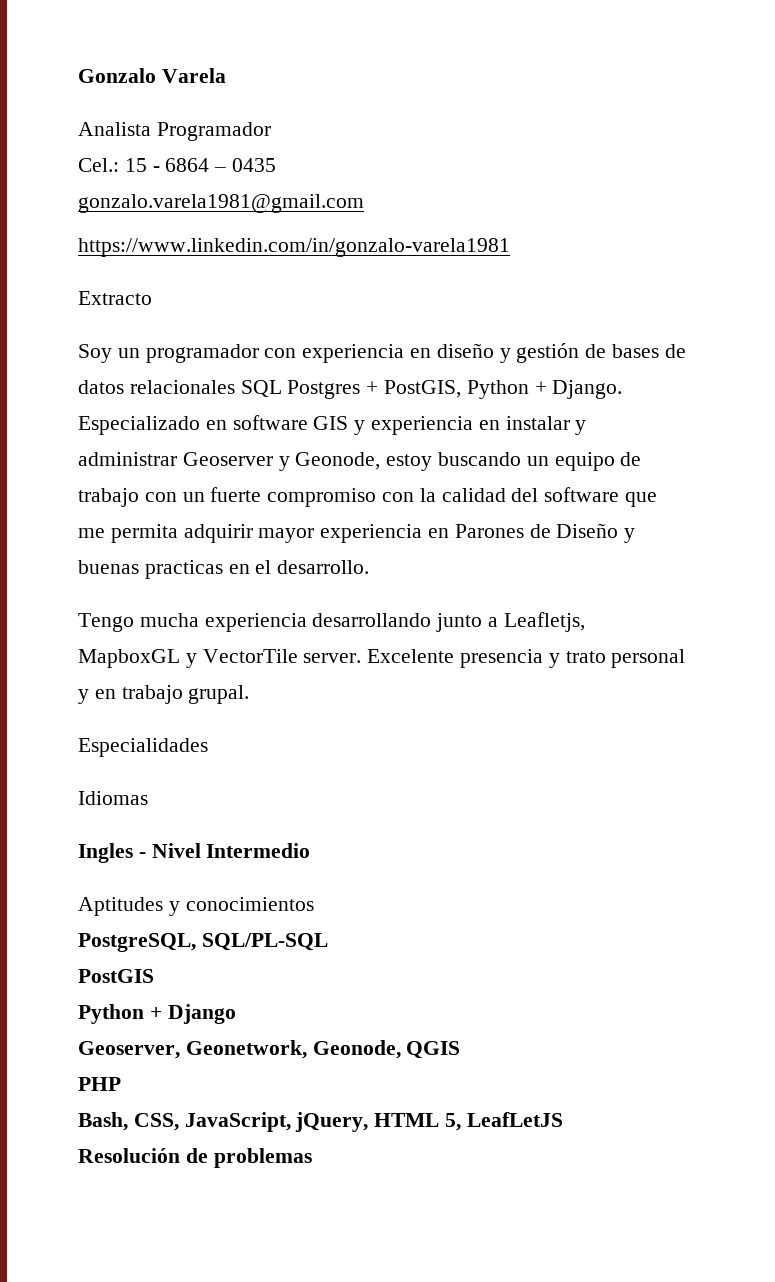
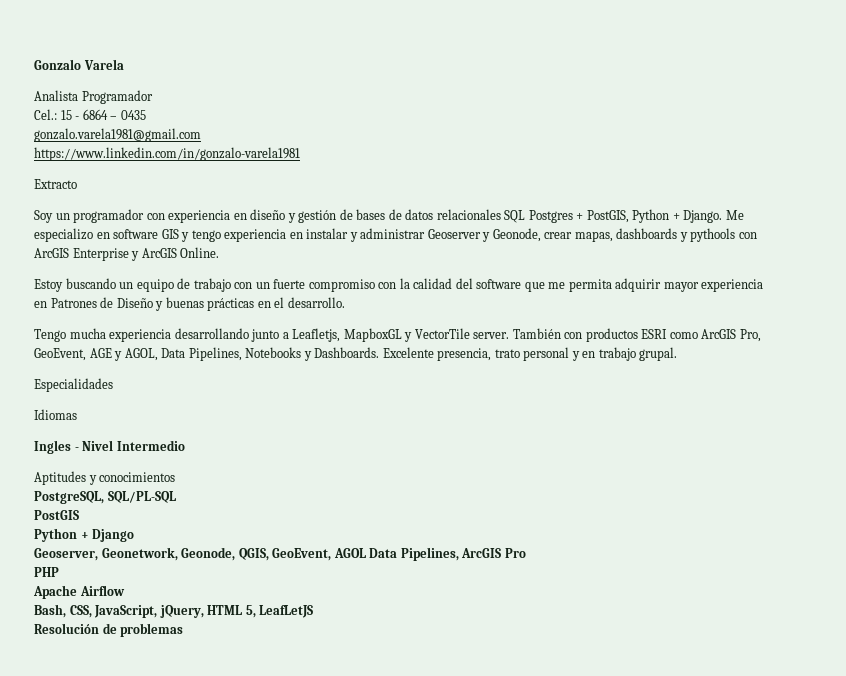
[78,416,200,435] Especializado -> [725,210,744,220] [34,228,93,242] Me especializo
(366, 427) none -> [191,230,221,242] tengo
[386,454,433,471] estoy -> [544,228,757,242] [34,247,220,261] [34,279,63,292] crear mapas, dashboards y pythools con ArcGIS Enterprise y ArcGIS Online. // Estoy
[454,524,524,538] Parones -> [50,298,97,308] Patrones
[144,560,223,579] practicas -> [207,298,255,311] prácticas
[367,649,560,668] Excelente presencia y -> [512,328,761,342] [34,347,492,361] También con productos ESRI como ArcGIS Pro, GeoEvent, AGE y AGOL, Data Pipelines, Notebooks y Dashboards. Excelente presencia,
[406,1041,461,1059] QGIS -> [238,547,526,561] QGIS, GeoEvent, AGOL Data Pipelines, ArcGIS Pro
(121, 1084) none -> [33,585,125,599] // Apache Airflow

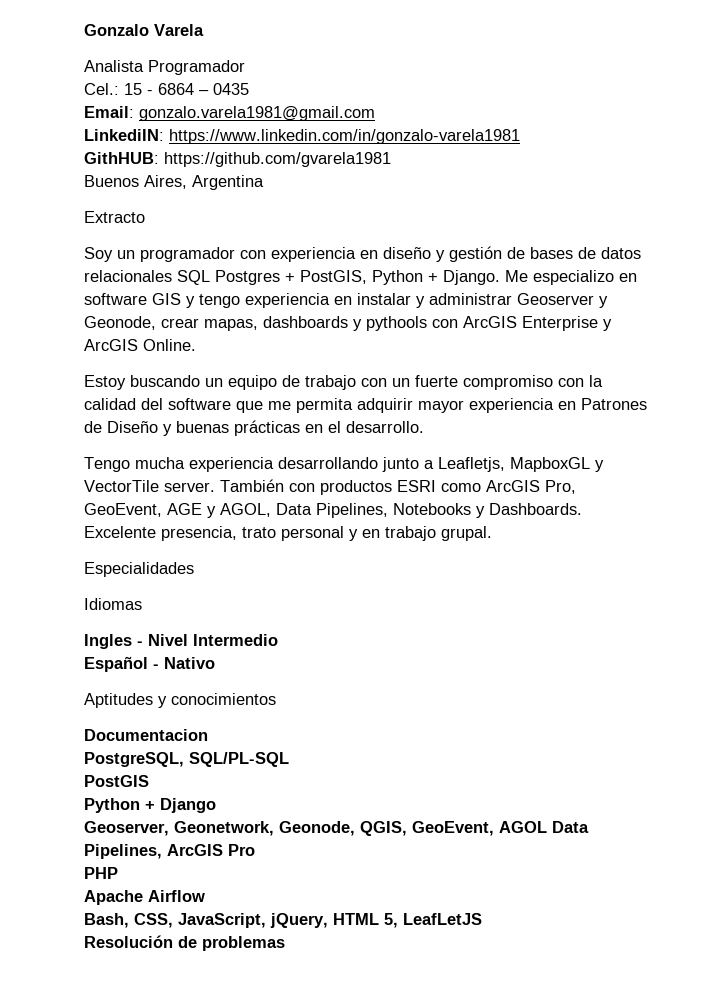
(146, 115) none -> [84,106,134,118] Email:
(201, 135) none -> [84,129,164,141] LinkediIN:
(300, 154) none -> [84,152,391,167] [84,175,264,190] // GithHUB: https://github.com/gvarela1981 // Buenos Aires, Argentina
(185, 445) none -> [84,656,215,672] // Español - Nativo
(176, 477) none -> [84,729,208,741] // Documentacion

